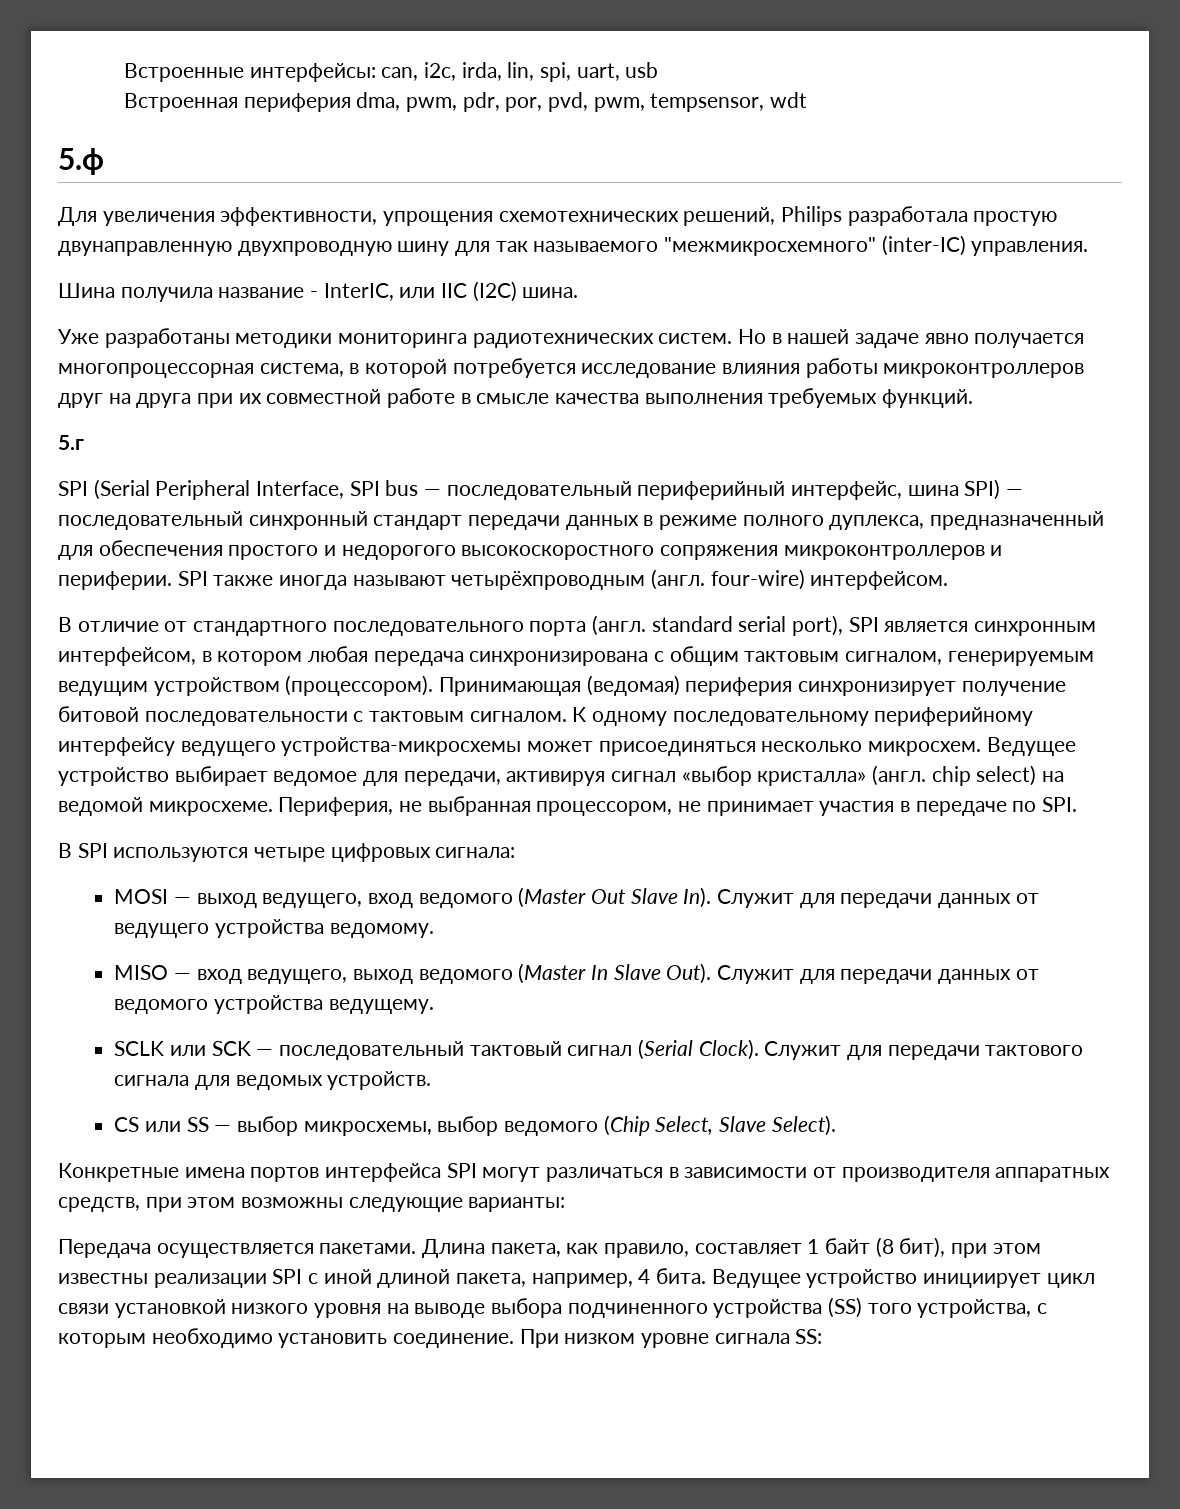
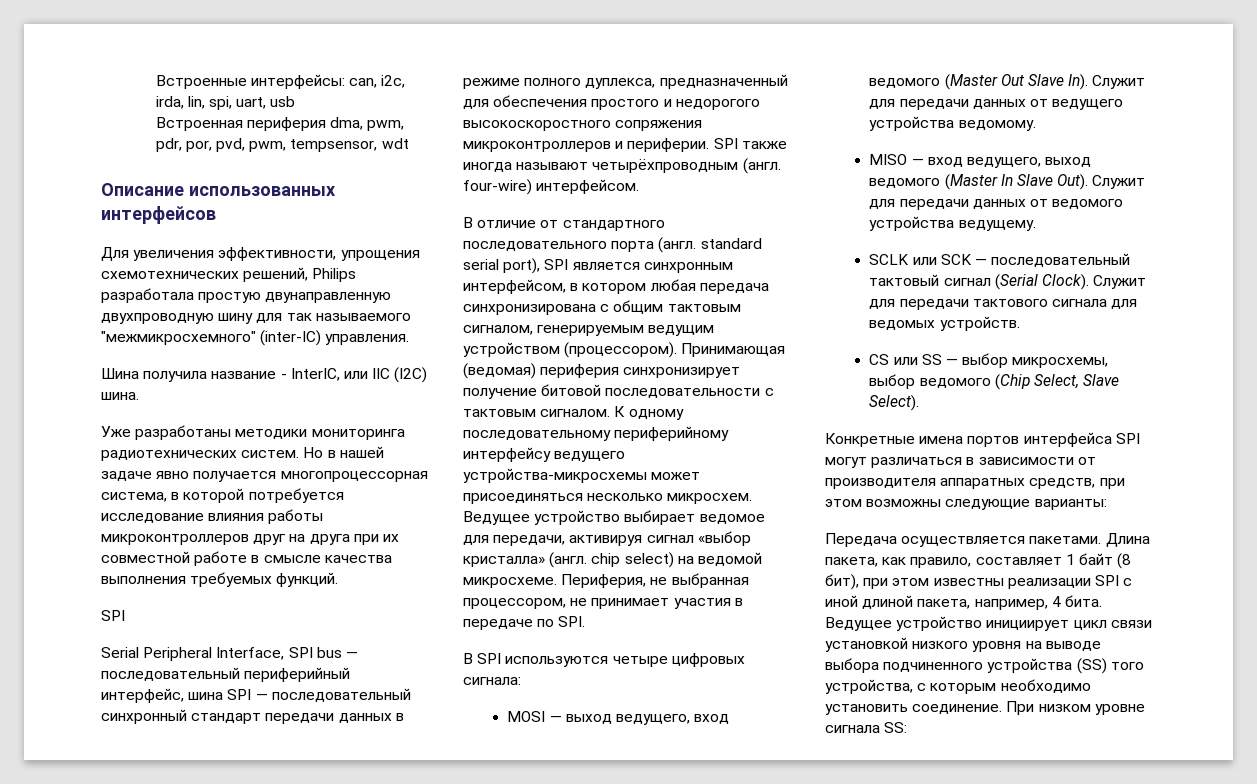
[58,148,104,175] 5.ф -> [101,183,336,196] [101,206,216,224] Описание использованных интерфейсов
[58,435,84,450] [58,479,150,500] 5.г // SPI (Serial -> [101,610,125,621] [101,647,139,658] SPI // Serial
[964,479,1001,500] SPI) -> [227,689,252,700] SPI

